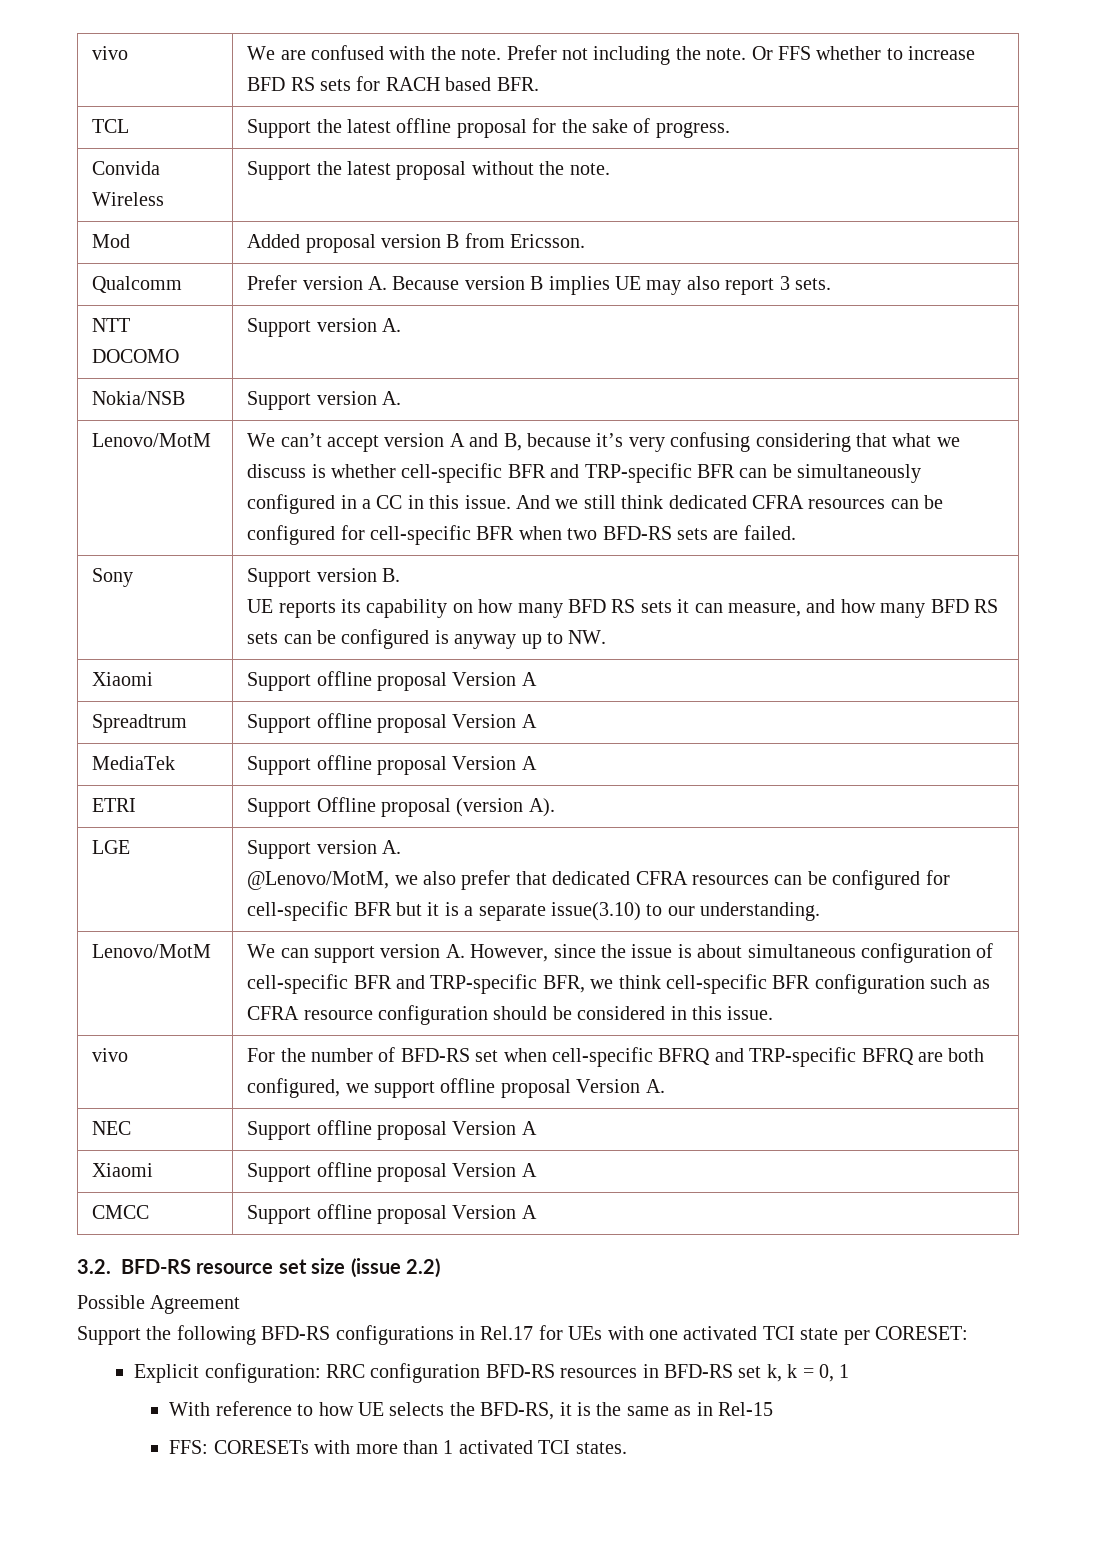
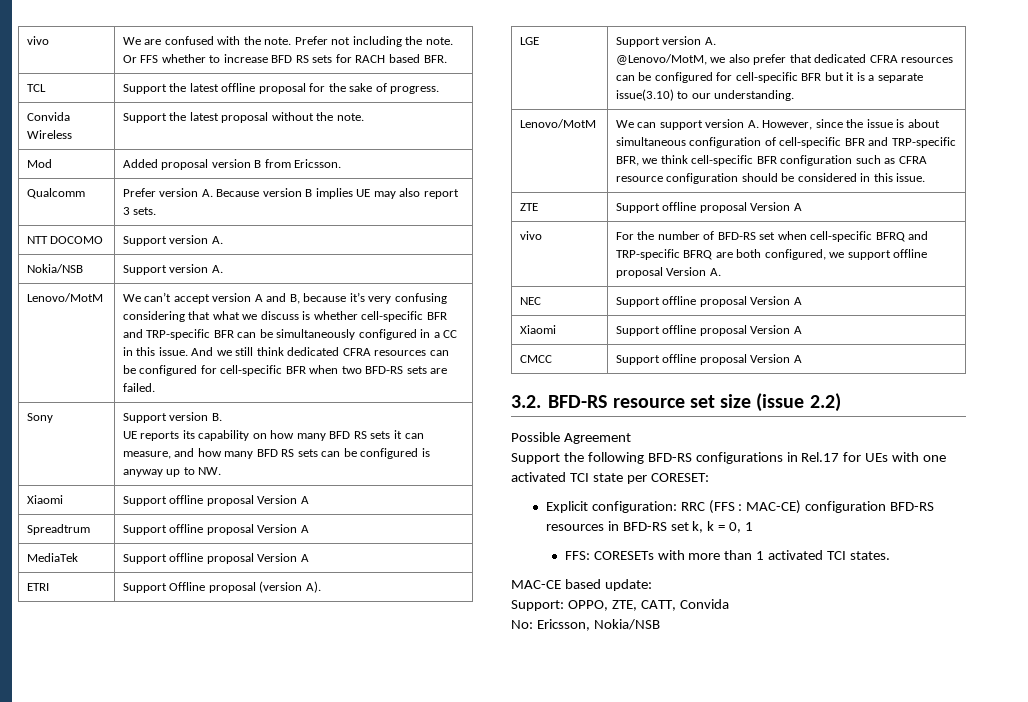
(774, 1013) none -> [519,203,538,211] [615,202,802,213] // ZTE | Support offline proposal Version A
(366, 1371) none -> [708,500,802,514] (FFS : MAC-CE)
[169,1401,774,1420] // With reference to how UE selects the BFD-RS, it is the same as in Rel-15 -> (754, 526) none
(627, 1448) none -> [511,579,652,591] [511,599,729,611] [511,619,660,631] // MAC-CE based update: // Support: OPPO, ZTE, CATT, Convida // No: Ericsson, Nokia/NSB

